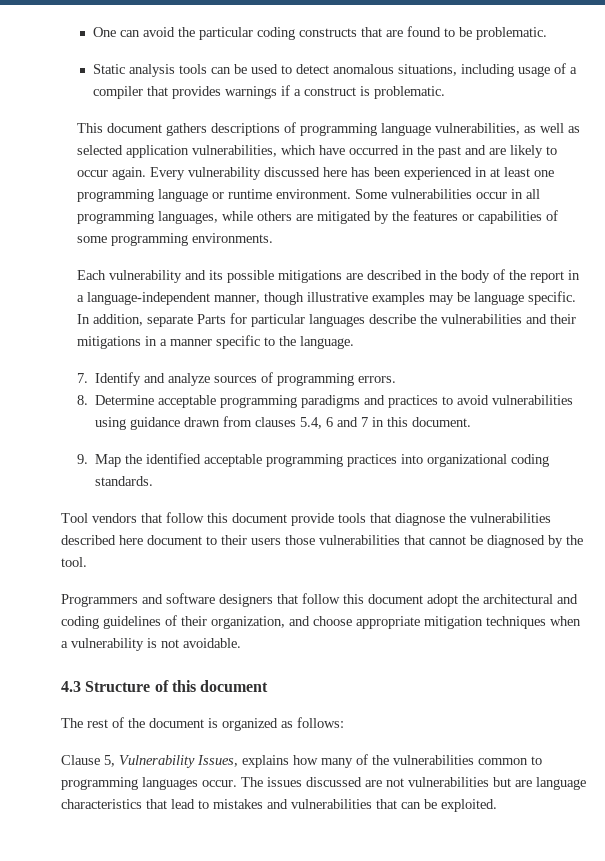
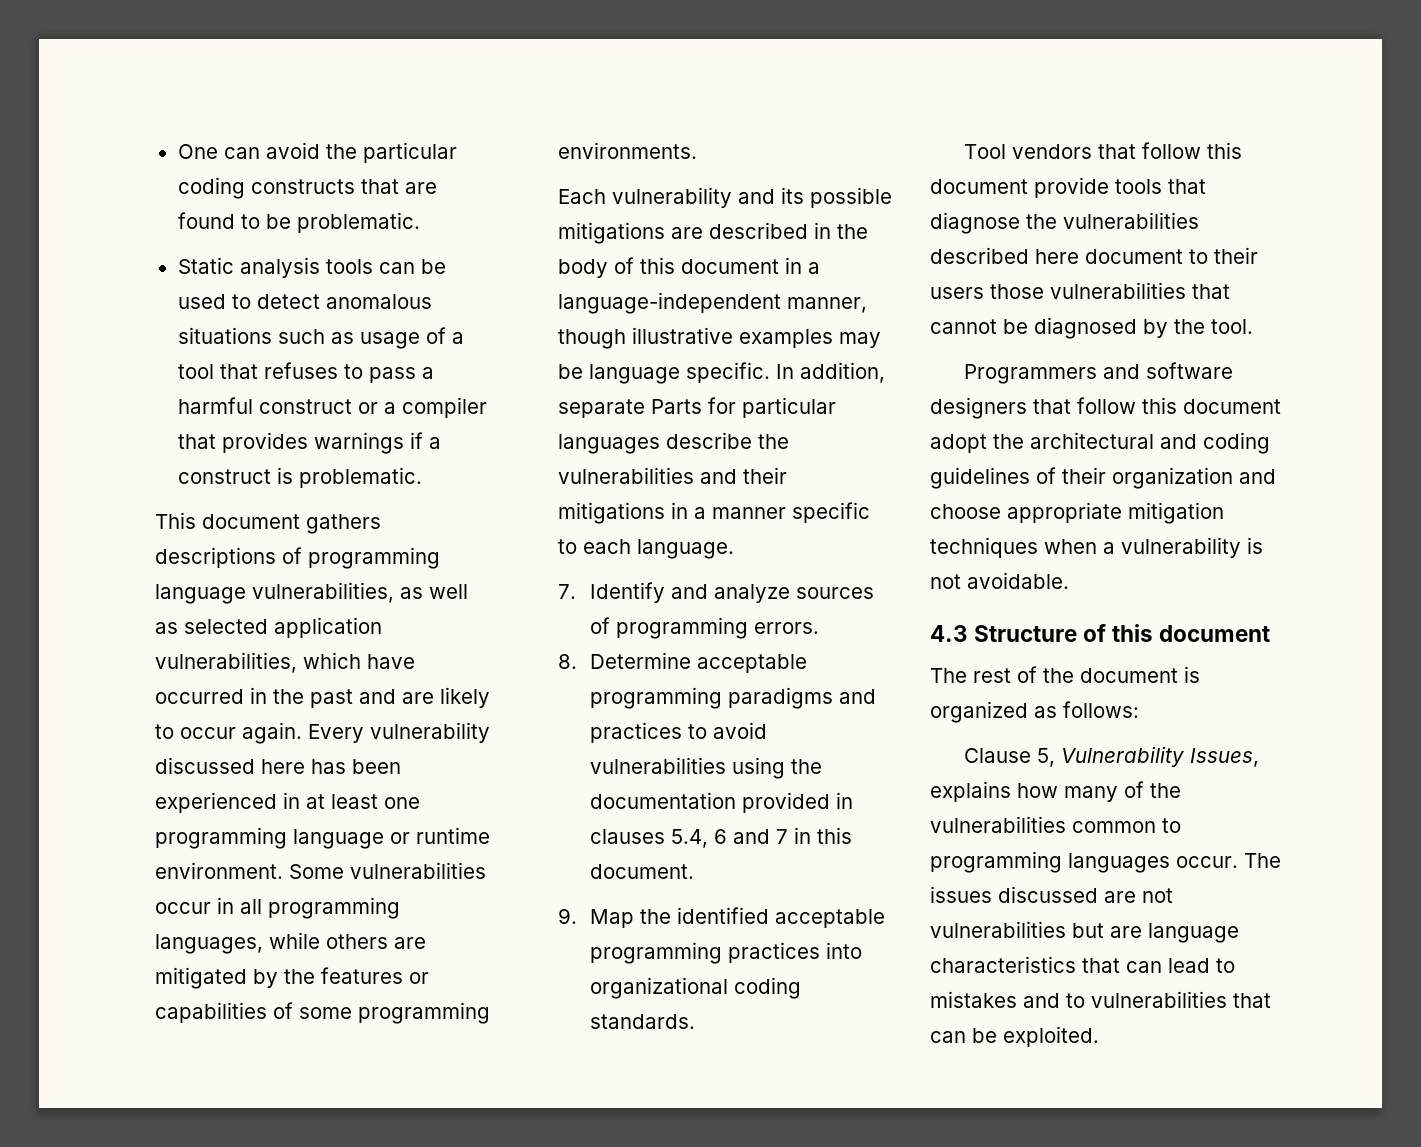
[398,63,567,77] situations, including usage of -> [177,327,464,349] [177,362,434,383] [177,397,378,414] situations such as usage of a tool that refuses to pass a harmful construct or
[509,270,565,283] the report -> [640,257,780,274] this document
[279,336,297,346] the -> [583,539,632,554] each
[130,416,253,430] guidance drawn from -> [790,759,822,774] [589,792,853,813] the documentation provided in
[211,616,285,629] organization, -> [1112,467,1233,489] organization
(167, 804) none -> [1126,961,1162,973] can
(288, 804) none -> [1066,993,1085,1008] to

